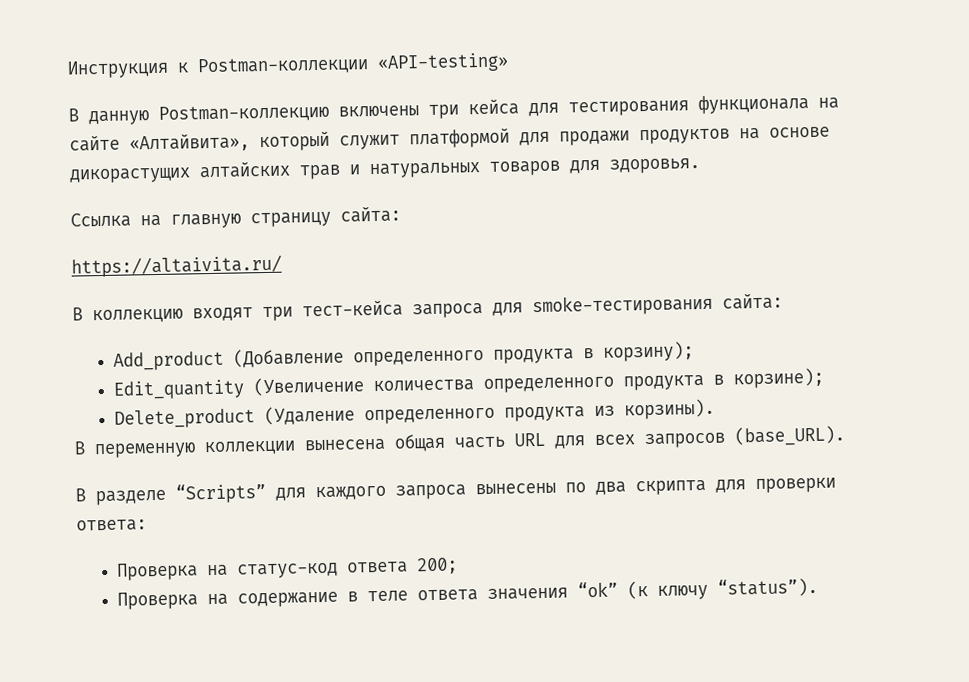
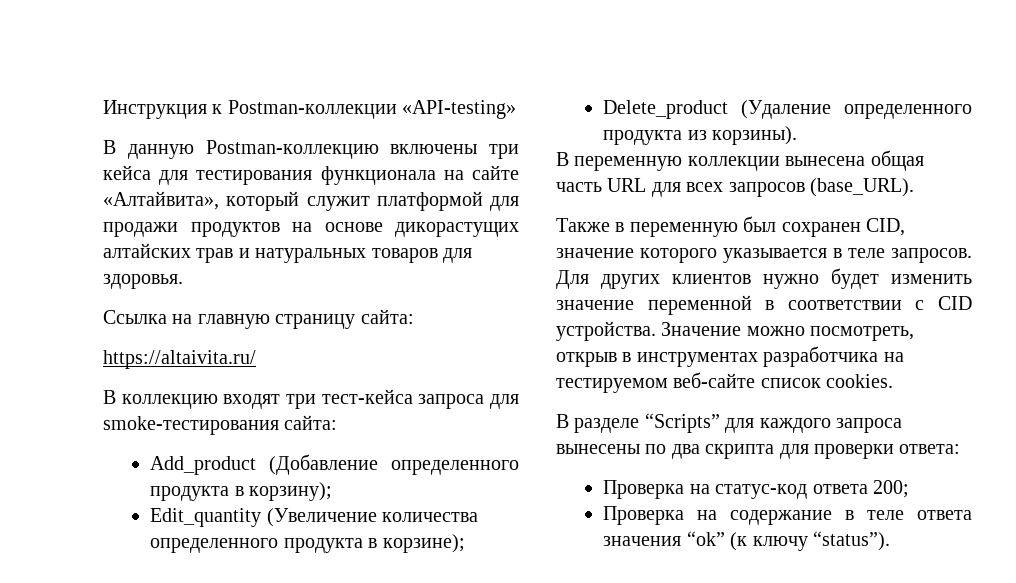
(845, 436) none -> [556,216,905,237] [556,248,972,263] [556,268,972,289] [556,295,972,315] [556,321,915,341] [556,346,904,367] [556,372,894,393] // Также в переменную был сохранен CID, значение которого указывается в теле запросов. Для других клиентов нужно будет изменить значение переменной в соответствии с CID устройства. Значение можно посмотреть, открыв в инструментах разработчика на тестируемом веб-сайте список cookies.

